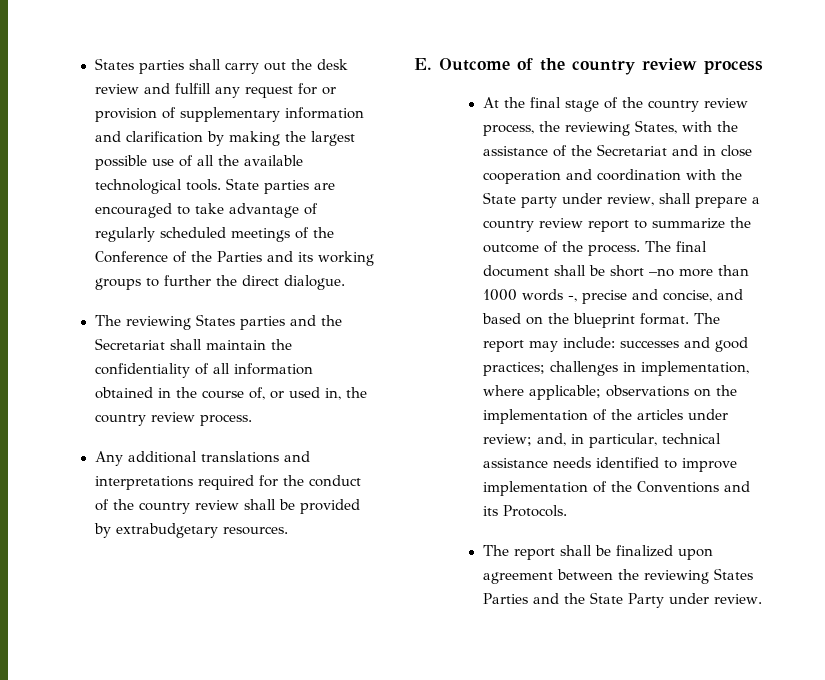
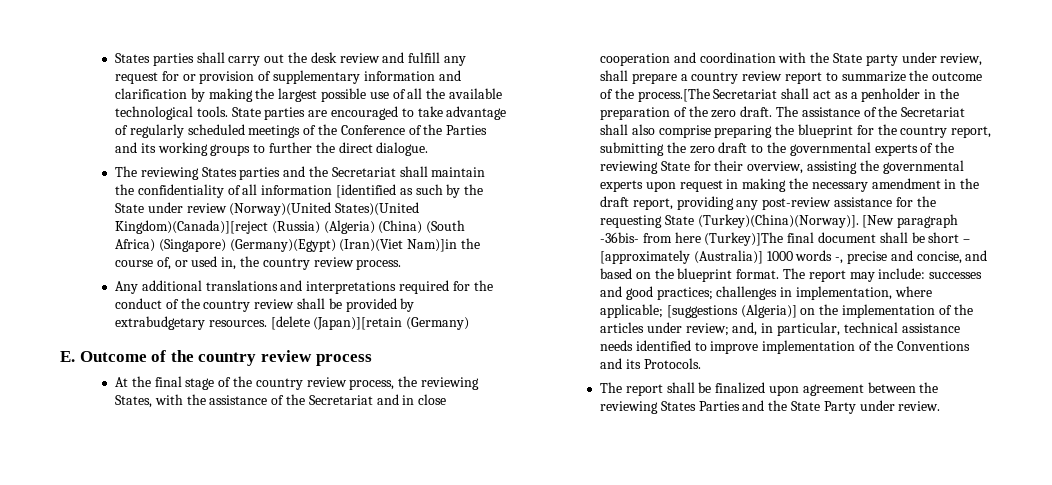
[94,387,171,399] obtained in -> [335,184,484,198] [115,202,420,216] [115,220,466,234] [115,239,458,252] [identified as such by the State under review (Norway)(United States)(United Kingdom)(Canada)][reject (Russia) (Algeria) (China) (South Africa) (Singapore) (Germany)(Egypt) (Iran)(Viet Nam)]in
(288, 530) none -> [270,316,470,330] [delete (Japan)][retain (Germany)
[587,241,671,256] process. The -> [637,88,959,102] [600,106,966,120] [600,124,992,138] [600,142,955,156] [600,160,964,174] [600,178,980,192] [600,196,936,210] [600,214,959,228] [600,232,784,246] process.[The Secretariat shall act as a penholder in the preparation of the zero draft. The assistance of the Secretariat shall also comprise preparing the blueprint for the country report, submitting the zero draft to the governmental experts of the reviewing State for their overview, assisting the governmental experts upon request in making the necessary amendment in the draft report, providing any post-review assistance for the requesting State (Turkey)(China)(Norway)]. [New paragraph -36bis- from here (Turkey)]The
[648,265,749,277] –no more than -> [963,239,971,243] [600,250,763,264] – [approximately (Australia)]
[605,385,689,397] observations -> [666,304,797,318] [suggestions (Algeria)]

